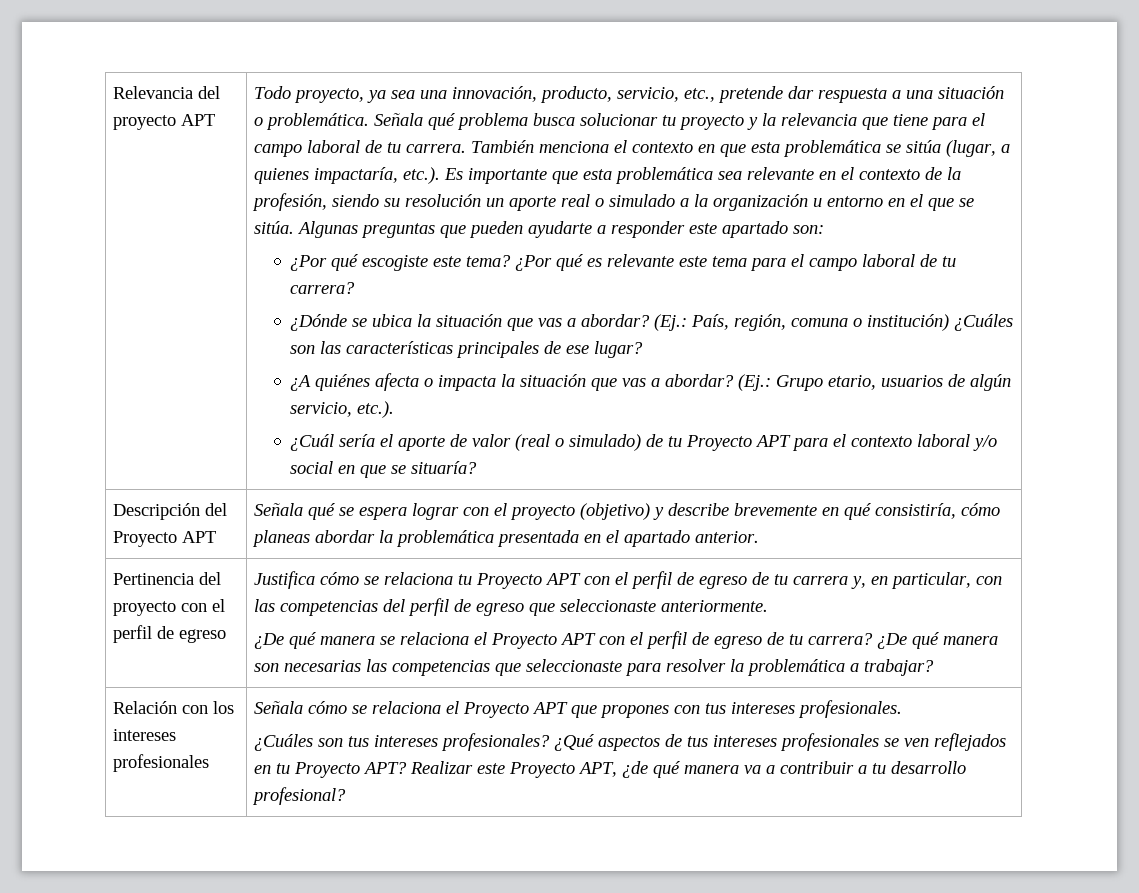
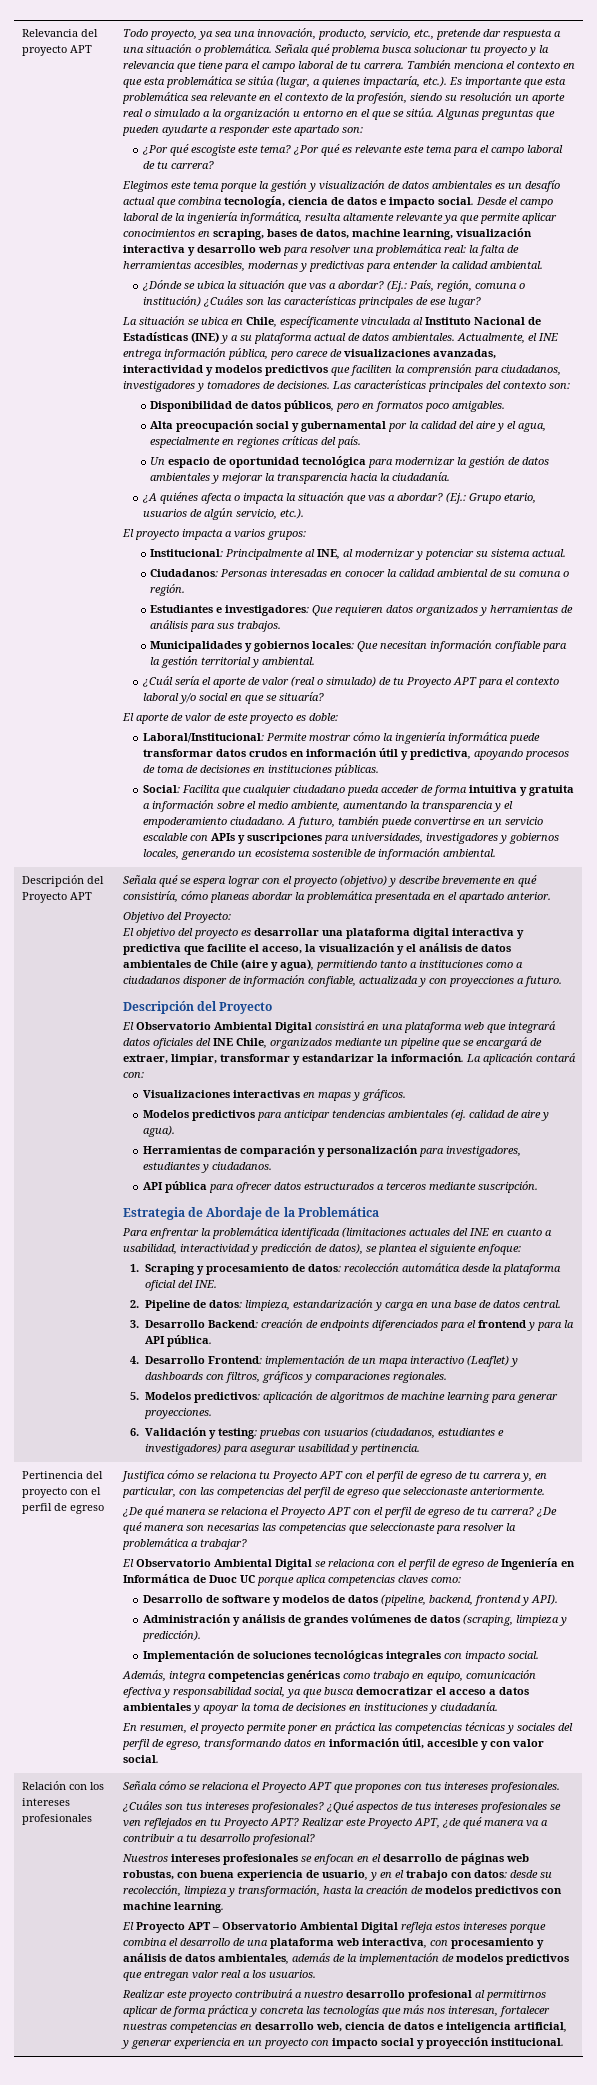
(356, 288) none -> [121,180,560,192] [122,196,553,208] [122,212,557,224] [122,228,532,240] [122,244,519,256] [122,261,543,272] // Elegimos este tema porque la gestión y visualización de datos ambientales es un desafío actual que combina tecnología, ciencia de datos e impacto social. Desde el campo laboral de la ingeniería informática, resulta altamente relevante ya que permite aplicar conocimientos en scraping, bases de datos, machine learning, visualización interactiva y desarrollo web para resolver una problemática real: la falta de herramientas accesibles, modernas y predictivas para entender la calidad ambiental.
(644, 349) none -> [121,316,541,328] [122,332,558,344] [122,348,496,360] [122,364,561,376] [122,380,570,392] [150,400,506,412] [150,420,547,432] [150,436,362,448] [150,456,550,468] [150,472,451,484] // La situación se ubica en Chile, específicamente vinculada al Instituto Nacional de Estadísticas (INE) y a su plataforma actual de datos ambientales. Actualmente, el INE entrega información pública, pero carece de visualizaciones avanzadas, interactividad y modelos predictivos que faciliten la comprensión para ciudadanos, investigadores y tomadores de decisiones. Las características principales del contexto son: // Disponibilidad de datos públicos, pero en formatos poco amigables. // Alta preocupación social y gubernamental por la calidad del aire y el agua, especialmente en regiones críticas del país. // Un espacio de oportunidad tecnológica para modernizar la gestión de datos ambientales y mejorar la transparencia hacia la ciudadanía.
(395, 409) none -> [121,529,306,540] [150,549,567,560] [150,569,570,577] [150,584,186,596] [150,605,574,616] [150,620,282,632] [150,640,568,652] [150,656,316,668] // El proyecto impacta a varios grupos: // Institucional: Principalmente al INE, al modernizar y potenciar su sistema actual. // Ciudadanos: Personas interesadas en conocer la calidad ambiental de su comuna o región. // Estudiantes e investigadores: Que requieren datos organizados y herramientas de análisis para sus trabajos. // Municipalidades y gobiernos locales: Que necesitan información confiable para la gestión territorial y ambiental.
(478, 467) none -> [121,713,338,724] [142,732,540,744] [142,748,569,760] [142,764,379,776] [142,785,574,796] [142,800,513,812] [142,816,543,828] [142,833,559,844] [142,848,496,860] // El aporte de valor de este proyecto es doble: // Laboral/Institucional: Permite mostrar cómo la ingeniería informática puede transformar datos crudos en información útil y predictiva, apoyando procesos de toma de decisiones en instituciones públicas. // Social: Facilita que cualquier ciudadano pueda acceder de forma intuitiva y gratuita a información sobre el medio ambiente, aumentando la transparencia y el empoderamiento ciudadano. A futuro, también puede convertirse en un servicio escalable con APIs y suscripciones para universidades, investigadores y gobiernos locales, generando un ecosistema sostenible de información ambiental.
(760, 537) none -> [122,912,231,923] [121,928,524,939] [122,943,511,955] [122,959,523,971] [122,975,562,987] [122,1001,273,1014] [121,1021,556,1033] [122,1037,542,1049] [122,1053,576,1065] [122,1072,144,1078] [142,1089,406,1101] [142,1109,549,1121] [142,1125,175,1137] [142,1145,521,1157] [142,1162,272,1173] [142,1181,538,1193] [122,1207,379,1220] [121,1227,552,1239] [122,1243,521,1255] [130,1263,561,1275] [144,1280,217,1291] [130,1299,561,1311] [130,1319,574,1331] [144,1335,212,1347] [130,1355,518,1367] [144,1371,447,1383] [130,1391,558,1403] [143,1408,212,1419] [130,1427,504,1439] [144,1443,420,1455] // Objetivo del Proyecto: // El objetivo del proyecto es desarrollar una plataforma digital interactiva y predictiva que facilite el acceso, la visualización y el análisis de datos ambientales de Chile (aire y agua), permitiendo tanto a instituciones como a ciudadanos disponer de información confiable, actualizada y con proyecciones a futuro. // Descripción del Proyecto // El Observatorio Ambiental Digital consistirá en una plataforma web que integrará datos oficiales del INE Chile, organizados mediante un pipeline que se encargará de extraer, limpiar, transformar y estandarizar la información. La aplicación contará con: // Visualizaciones interactivas en mapas y gráficos. // Modelos predictivos para anticipar tendencias ambientales (ej. calidad de aire y agua). // Herramientas de comparación y personalización para investigadores, estudiantes y ciudadanos. // API pública para ofrecer datos estructurados a terceros mediante suscripción. // Estrategia de Abordaje de la Problemática // Para enfrentar la problemática identificada (limitaciones actuales del INE en cuanto a usabilidad, interactividad y predicción de datos), se plantea el siguiente enfoque: // 1. Scraping y procesamiento de datos: recolección automática desde la plataforma oficial del INE. // 2. Pipeline de datos: limpieza, estandarización y carga en una base de datos central. // 3. Desarrollo Backend: creación de endpoints diferenciados para el frontend y para la API pública. // 4. Desarrollo Frontend: implementación de un mapa interactivo (Leaflet) y dashboards con filtros, gráficos y comparaciones regionales. // 5. Modelos predictivos: aplicación de algoritmos de machine learning para generar proyecciones. // 6. Validación y testing: pruebas con usuarios (ciudadanos, estudiantes e investigadores) para asegurar usabilidad y pertinencia.
(935, 667) none -> [121,1558,575,1570] [122,1574,461,1586] [142,1594,558,1606] [142,1614,567,1626] [141,1630,201,1642] [142,1650,539,1662] [121,1670,536,1682] [122,1687,529,1698] [122,1702,498,1714] [121,1722,573,1734] [121,1738,544,1750] [122,1755,159,1763] // El Observatorio Ambiental Digital se relaciona con el perfil de egreso de Ingeniería en Informática de Duoc UC porque aplica competencias claves como: // Desarrollo de software y modelos de datos (pipeline, backend, frontend y API). // Administración y análisis de grandes volúmenes de datos (scraping, limpieza y predicción). // Implementación de soluciones tecnológicas integrales con impacto social. // Además, integra competencias genéricas como trabajo en equipo, comunicación efectiva y responsabilidad social, ya que busca democratizar el acceso a datos ambientales y apoyar la toma de decisiones en instituciones y ciudadanía. // En resumen, el proyecto permite poner en práctica las competencias técnicas y sociales del perfil de egreso, transformando datos en información útil, accesible y con valor social.
(347, 796) none -> [121,1853,529,1865] [122,1870,552,1881] [122,1885,562,1897] [122,1902,224,1913] [121,1922,546,1933] [122,1938,544,1949] [122,1953,569,1965] [122,1970,316,1981] [121,1989,546,2001] [122,2005,550,2017] [122,2022,567,2033] [120,2037,564,2049] // Nuestros intereses profesionales se enfocan en el desarrollo de páginas web robustas, con buena experiencia de usuario, y en el trabajo con datos: desde su recolección, limpieza y transformación, hasta la creación de modelos predictivos con machine learning. // El Proyecto APT – Observatorio Ambiental Digital refleja estos intereses porque combina el desarrollo de una plataforma web interactiva, con procesamiento y análisis de datos ambientales, además de la implementación de modelos predictivos que entregan valor real a los usuarios. // Realizar este proyecto contribuirá a nuestro desarrollo profesional al permitirnos aplicar de forma práctica y concreta las tecnologías que más nos interesan, fortalecer nuestras competencias en desarrollo web, ciencia de datos e inteligencia artificial, y generar experiencia en un proyecto con impacto social y proyección institucional.

